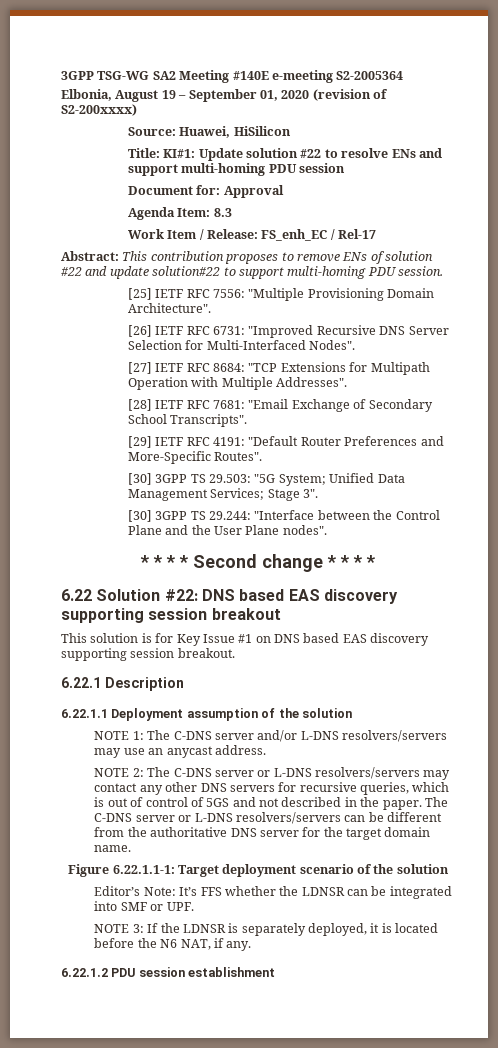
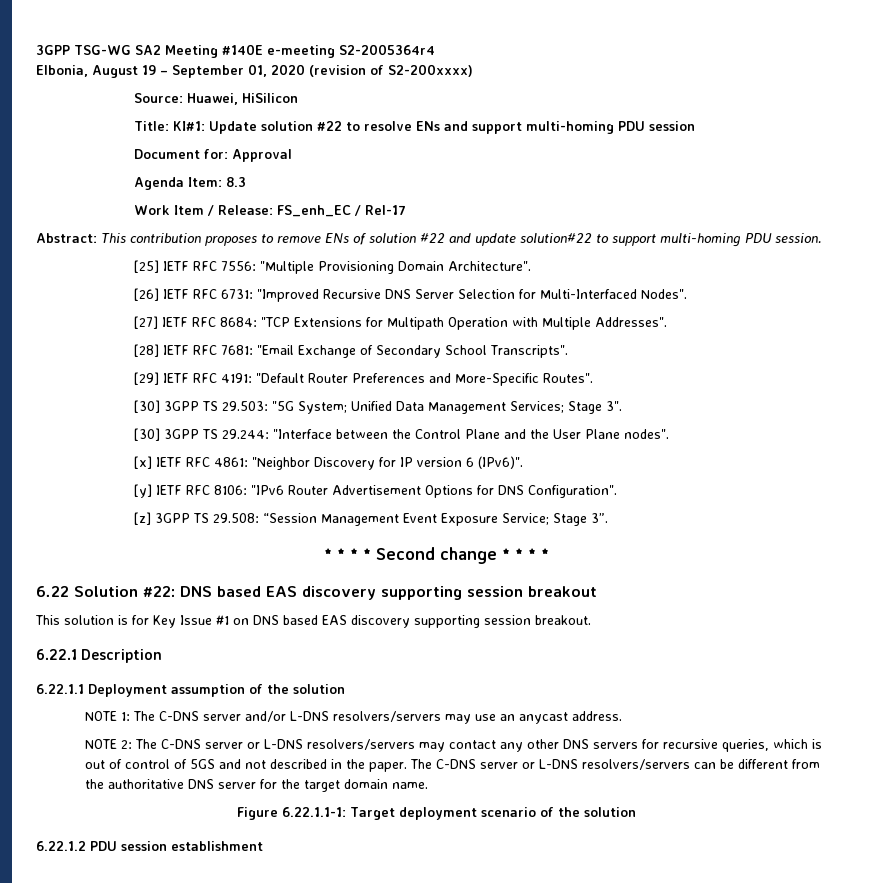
[336,71,404,80] S2-2005364 -> [339,44,435,55] S2-2005364r4
(327, 530) none -> [133,456,523,470] [133,484,617,498] [133,512,608,526] // [x] IETF RFC 4861: "Neighbor Discovery for IP version 6 (IPv6)". // [y] IETF RFC 8106: "IPv6 Router Advertisement Options for DNS Configuration". // [z] 3GPP TS 29.508: “Session Management Event Exposure Service; Stage 3”.
[94,886,452,899] [94,901,194,911] [94,923,439,936] [94,938,252,951] // Editor’s Note: It’s FFS whether the LDNSR can be integrated into SMF or UPF. // NOTE 3: If the LDNSR is separately deployed, it is located before the N6 NAT, if any. -> (636, 812) none

